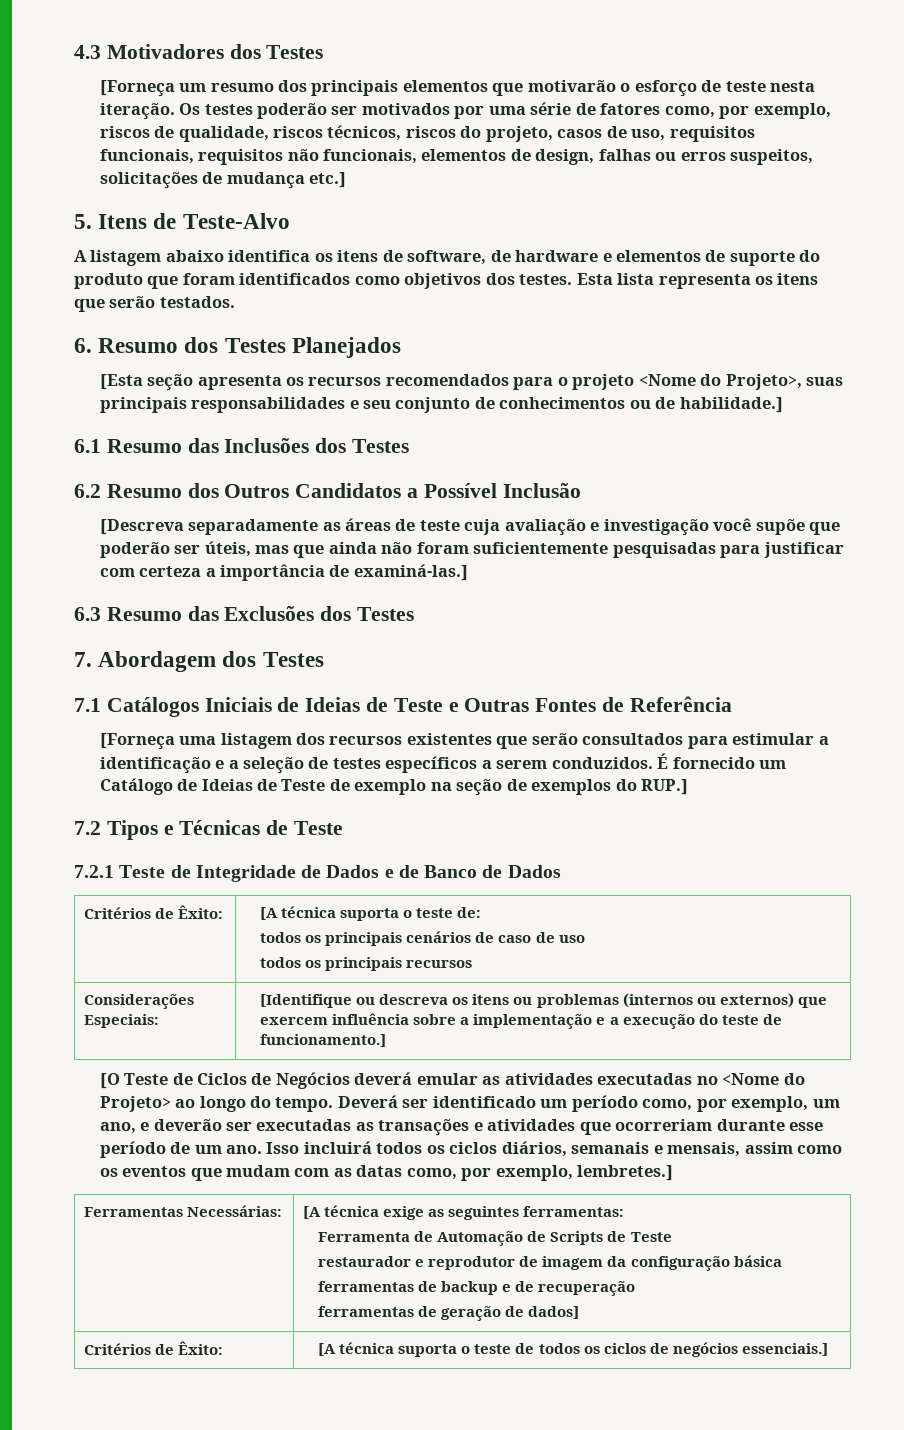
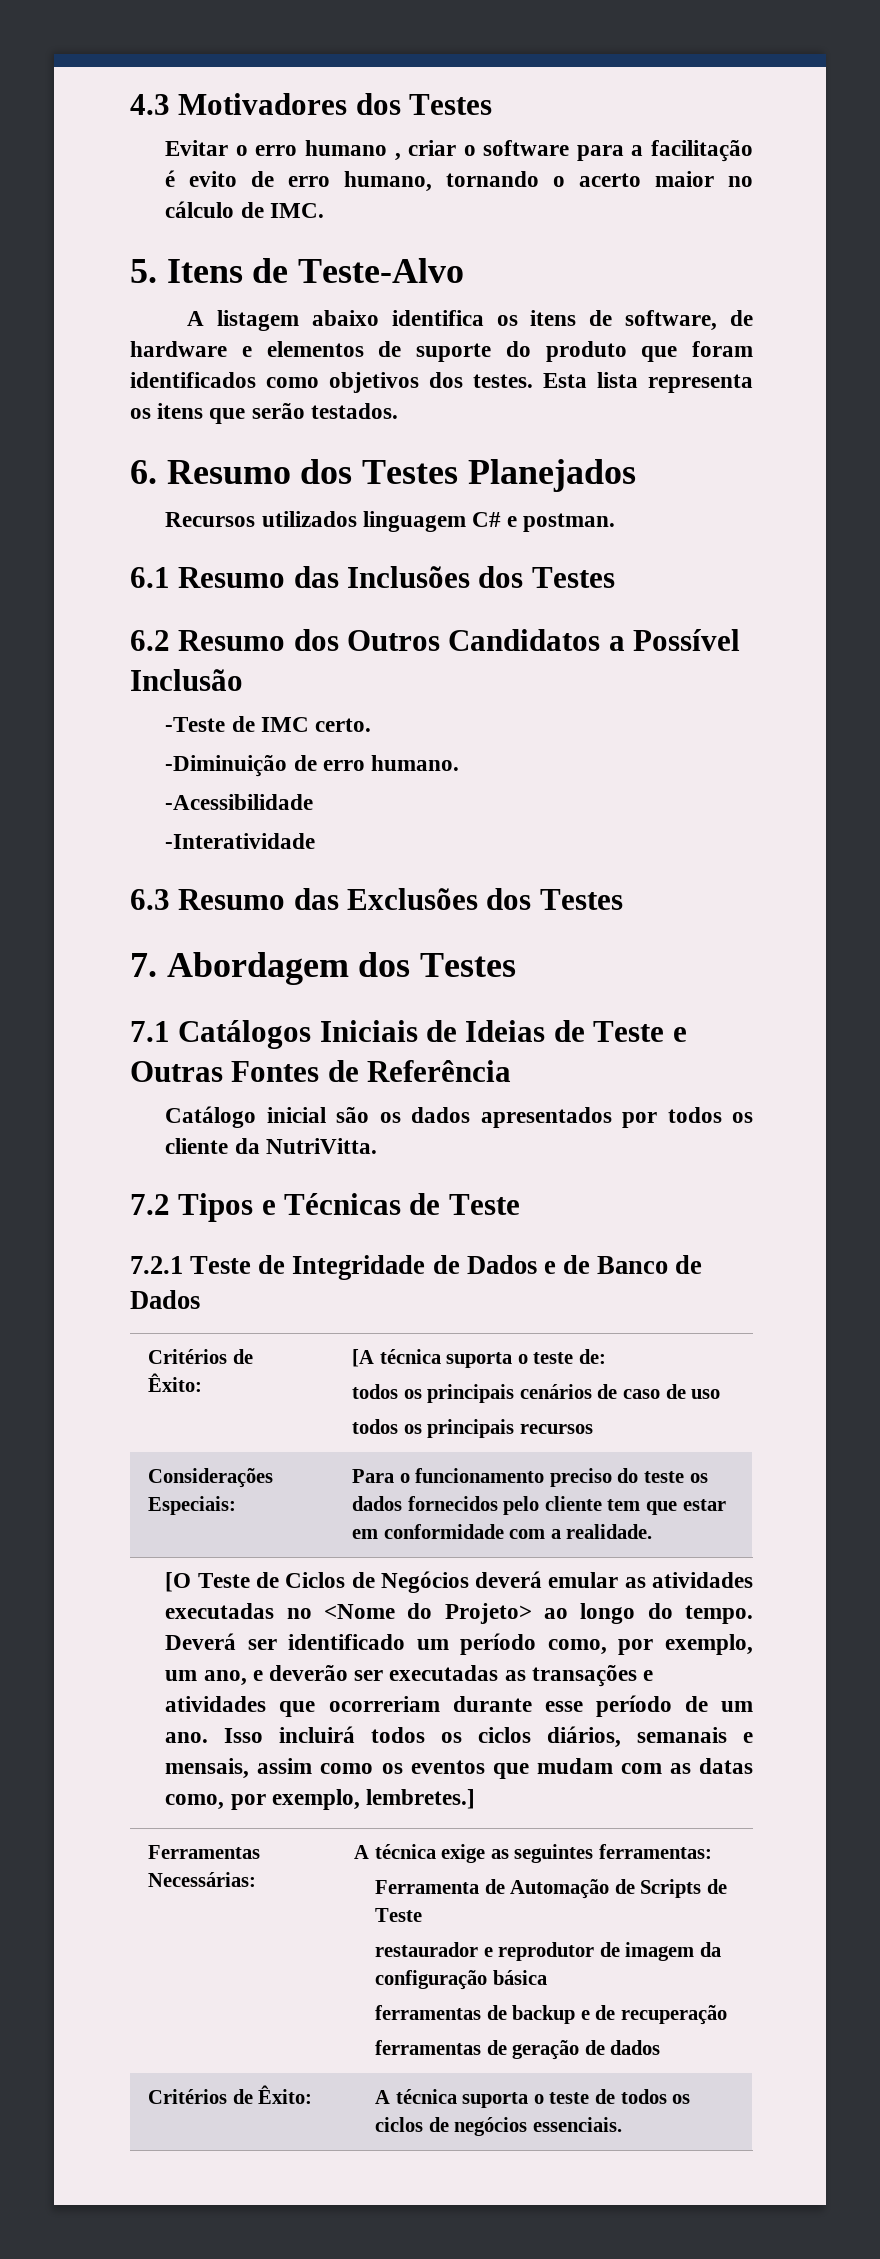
[99,80,816,97] [99,102,831,120] [99,125,755,142] [99,149,814,165] [99,172,346,189] [Forneça um resumo dos principais elementos que motivarão o esforço de teste nesta iteração. Os testes poderão ser motivados por uma série de fatores como, por exemplo, riscos de qualidade, riscos técnicos, riscos do projeto, casos de uso, requisitos funcionais, requisitos não funcionais, elementos de design, falhas ou erros suspeitos, solicitações de mudança etc.] -> [165,140,753,162] [165,170,753,192] [165,201,324,218] Evitar o erro humano , criar o software para a facilitação é evito de erro humano, tornando o acerto maior no cálculo de IMC.
[99,374,844,391] [99,397,783,413] [Esta seção apresenta os recursos recomendados para o projeto <Nome do Projeto>, suas principais responsabilidades e seu conjunto de conhecimentos ou de habilidade.] -> [165,511,616,532] Recursos utilizados linguagem C# e postman.
[99,518,841,536] [99,541,844,558] [99,564,468,581] [Descreva separadamente as áreas de teste cuja avaliação e investigação você supõe que poderão ser úteis, mas que ainda não foram suficientemente pesquisadas para justificar com certeza a importância de examiná-las.] -> [165,716,371,732] [165,755,459,777] [165,794,314,810] [165,833,316,849] -Teste de IMC certo. // -Diminuição de erro humano. // -Acessibilidade // -Interatividade
[99,733,829,750] [99,753,787,774] [99,778,689,796] [Forneça uma listagem dos recursos existentes que serão consultados para estimular a identificação e a seleção de testes específicos a serem conduzidos. É fornecido um Catálogo de Ideias de Teste de exemplo na seção de exemplos do RUP.] -> [165,1106,753,1128] [165,1138,377,1154] Catálogo inicial são os dados apresentados por todos os cliente da NutriVitta.
[260,993,827,1008] [260,1013,782,1029] [260,1034,387,1047] [Identifique ou descreva os itens ou problemas (internos ou externos) que exercem influência sobre a implementação e a execução do teste de funcionamento.] -> [352,1468,708,1487] [352,1496,726,1515] [352,1524,653,1539] Para o funcionamento preciso do teste os dados fornecidos pelo cliente tem que estar em conformidade com a realidade.
[302,1206,321,1219] [A -> [354,1845,370,1859] A
[528,1306,580,1319] [83,1341,223,1355] [318,1343,337,1356] dados] // Critérios de Êxito: | [A -> [610,2040,661,2055] [148,2085,313,2104] [375,2090,391,2104] dados // Critérios de Êxito: | A
[741,1343,828,1356] essenciais.] -> [532,2117,622,2132] essenciais.

